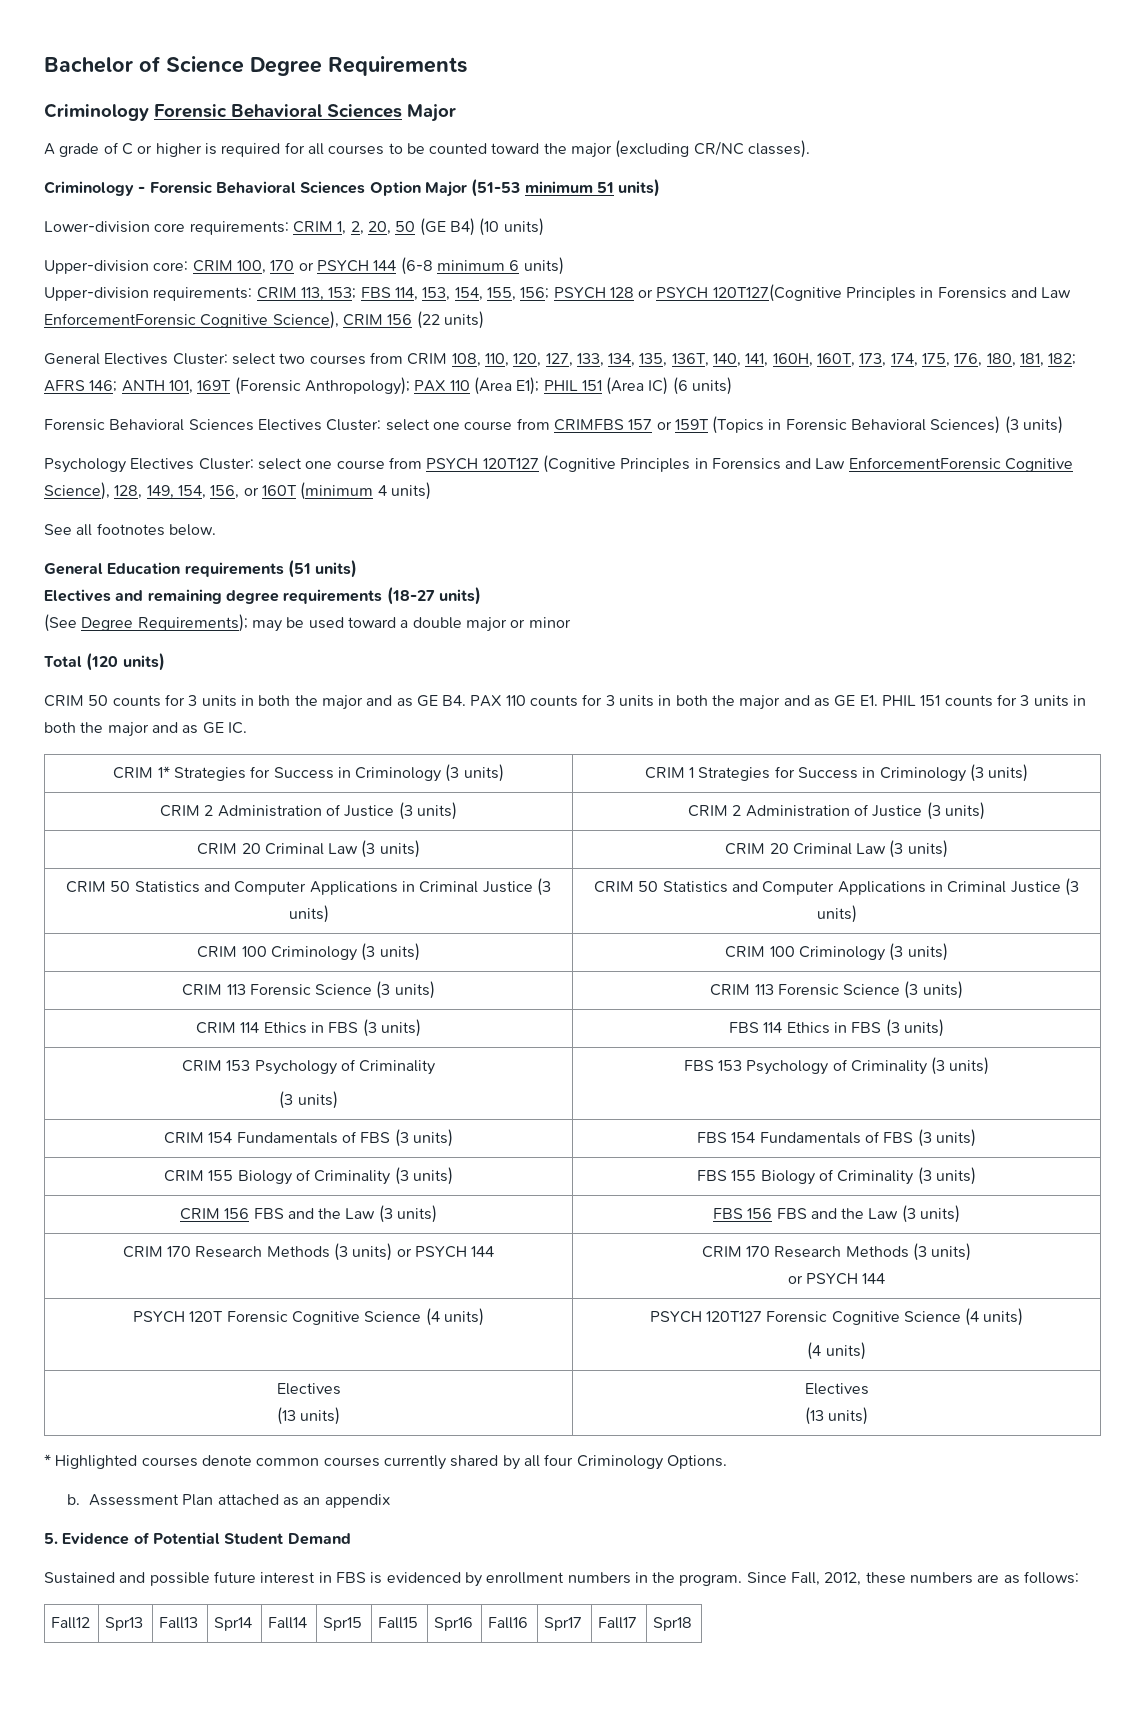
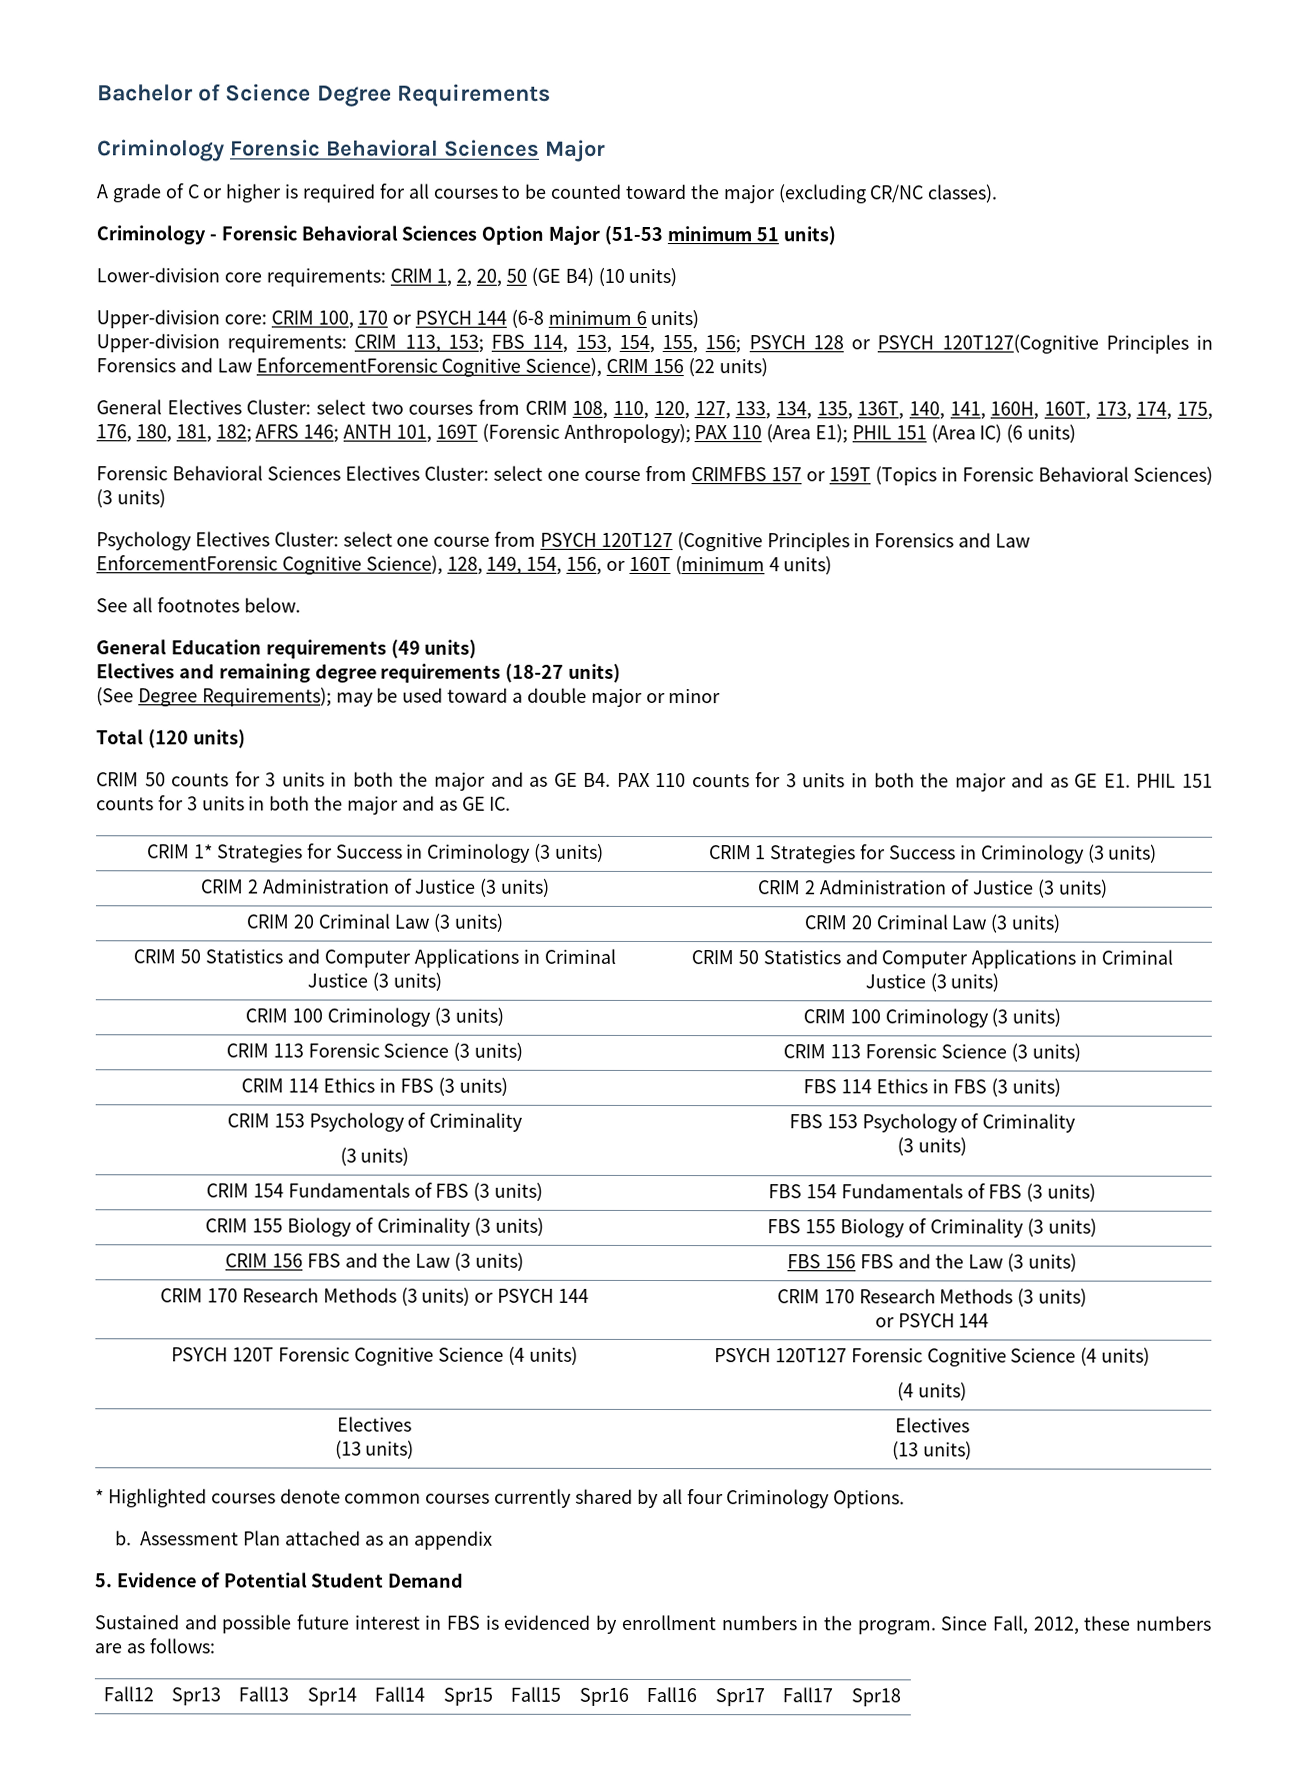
[287,560,311,578] (51 -> [390,639,421,659] (49
(927, 1067) none -> (1077, 1123) //

